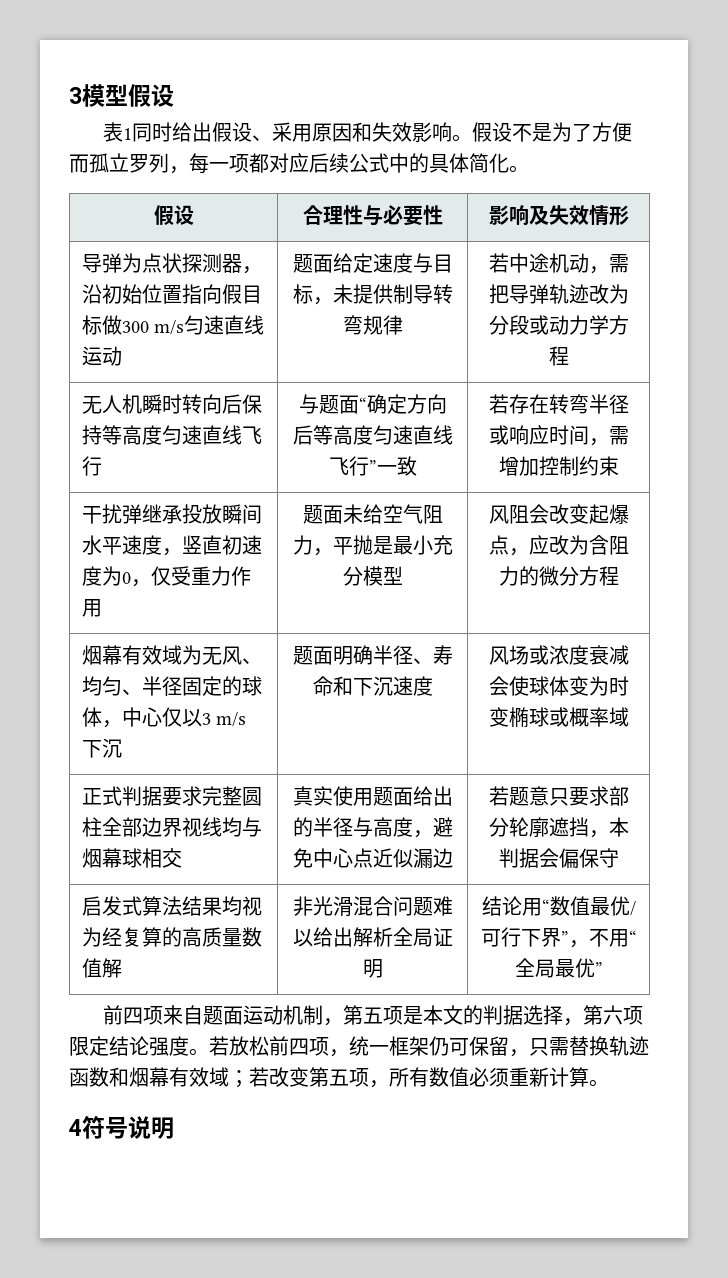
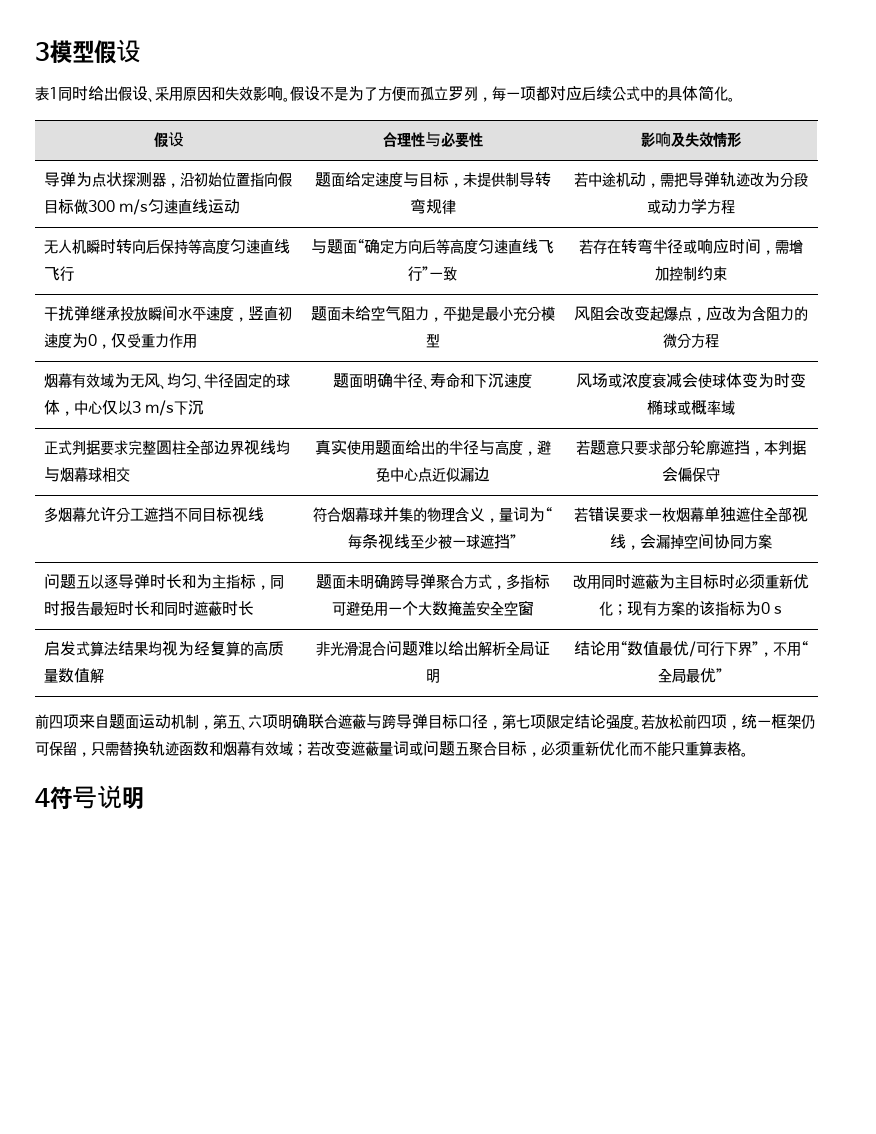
(619, 858) none -> [43,506,264,523] [313,506,552,523] [348,533,517,549] [573,506,808,522] [609,533,772,550] [43,573,284,590] [43,601,254,616] [315,574,550,590] [331,600,534,616] [572,574,809,589] [598,601,783,616] // 多烟幕允许分工遮挡不同目标视线 | 符合烟幕球并集的物理含义，量词为“每条视线至少被一球遮挡” | 若错误要求一枚烟幕单独遮住全部视线，会漏掉空间协同方案 // 问题五以逐导弹时长和为主指标，同时报告最短时长和同时遮蔽时长 | 题面未明确跨导弹聚合方式，多指标可避免用一个大数掩盖安全空窗 | 改用同时遮蔽为主目标时必须重新优化；现有方案的该指标为0 s
[383,1005,624,1026] 项是本文的判据选择，第六 -> [241,714,530,730] 、六项明确联合遮蔽与跨导弹目标口径，第七
[309,1067,589,1088] 第五项，所有数值必须重新计算 -> [351,740,742,757] 遮蔽量词或问题五聚合目标，必须重新优化而不能只重算表格

